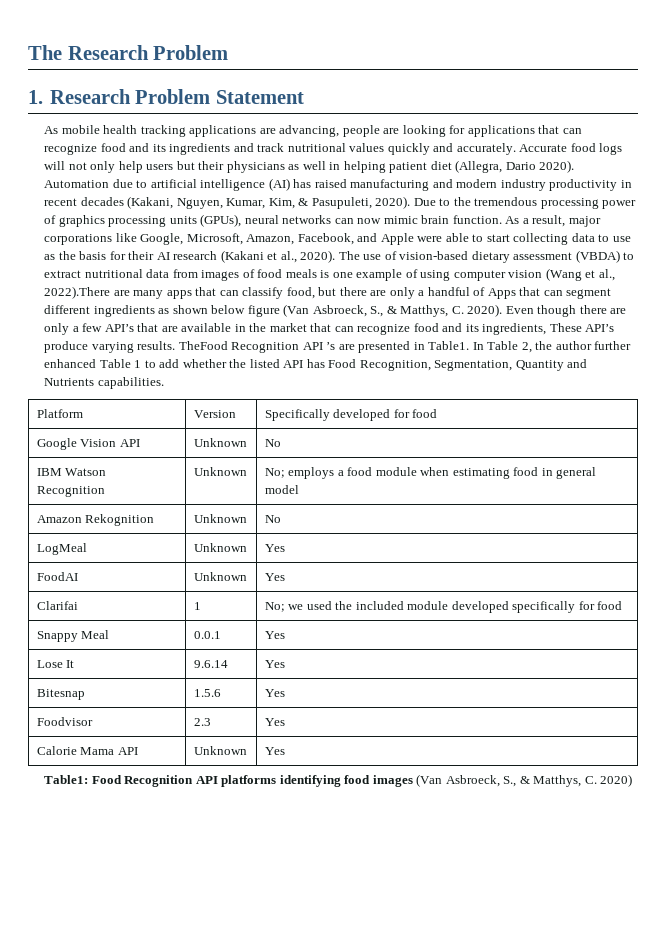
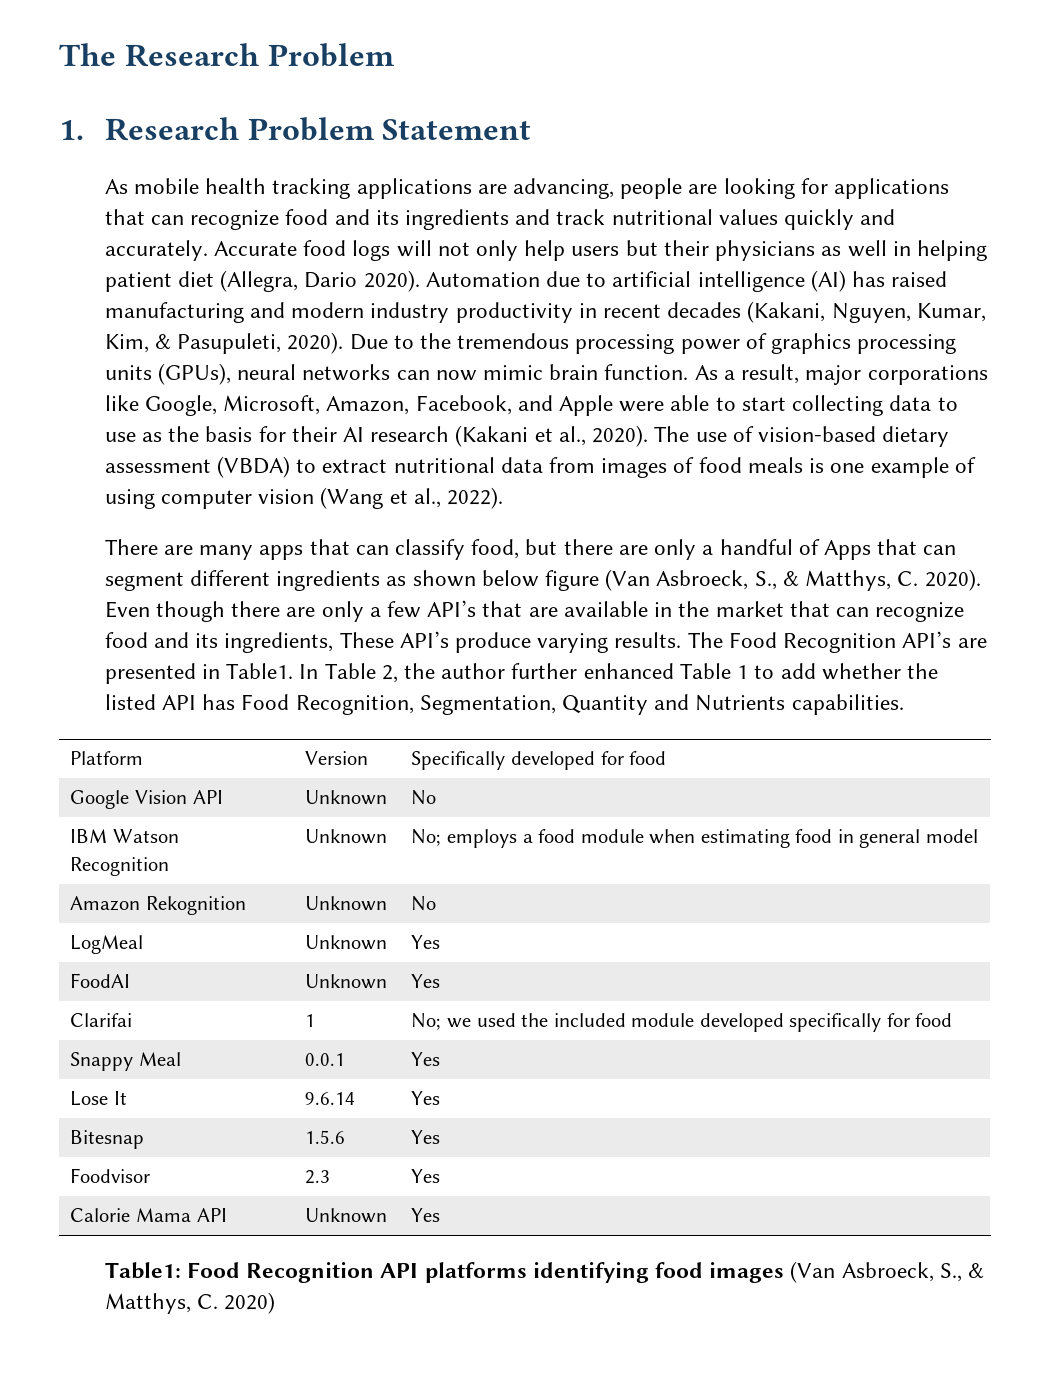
[44,286,111,299] 2022).There -> [447,487,504,509] [104,539,158,555] 2022). // There
[178,341,336,353] TheFood Recognition API ’s -> [687,631,952,653] The Food Recognition API’s

